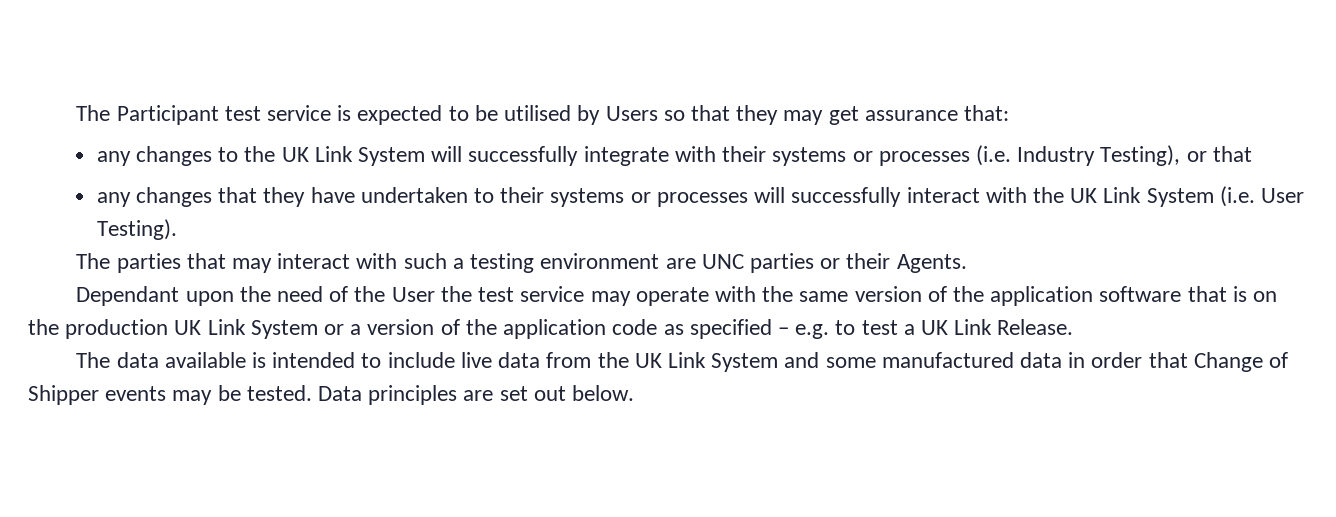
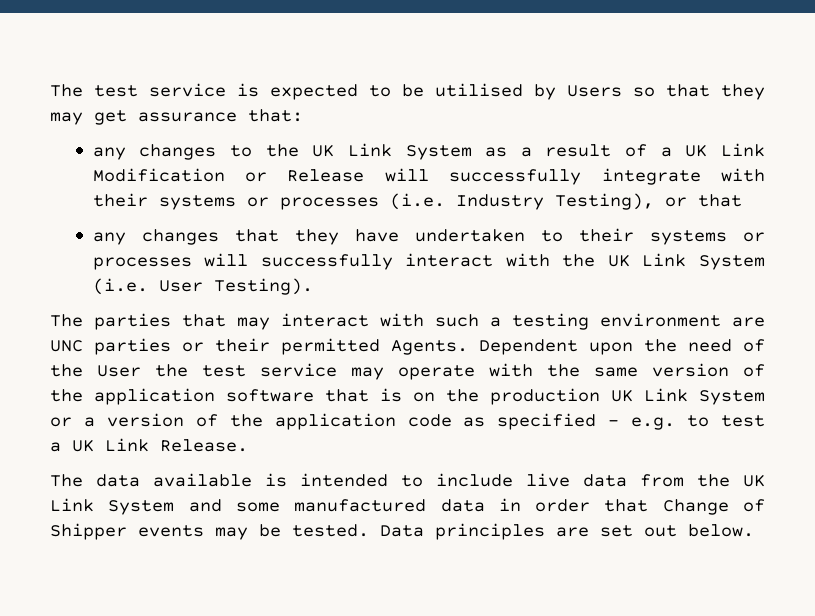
[76,105,219,125] The Participant -> [50,84,83,97] The
(426, 156) none -> [485,143,766,157] [92,168,365,182] as a result of a UK Link Modification or Release
(891, 261) none -> [281,338,380,355] permitted
[76,286,180,306] // Dependant -> [479,339,578,355] Dependent

